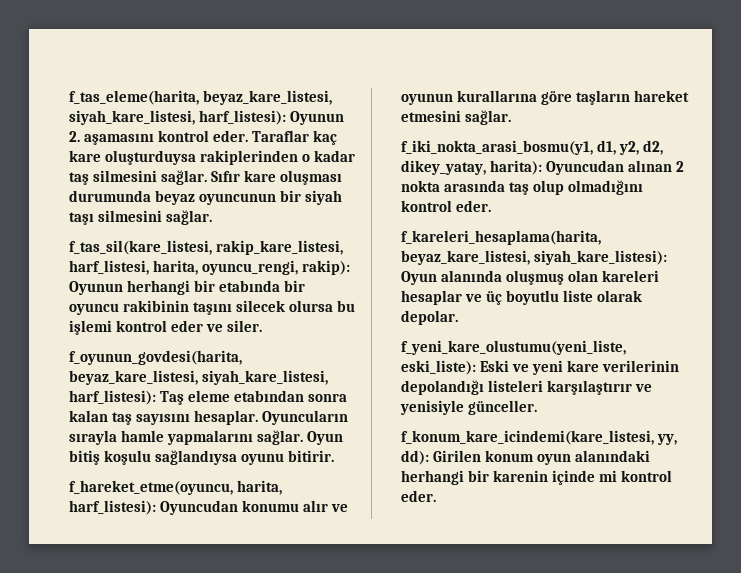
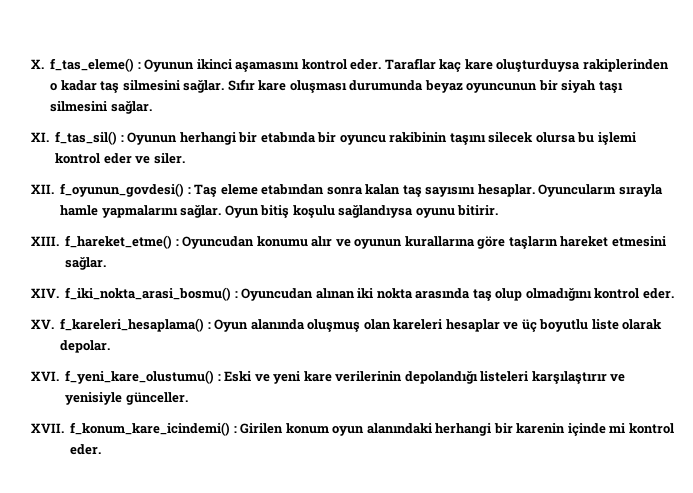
[69,90,333,105] [69,110,345,125] [69,131,81,142] f_tas_eleme(harita, beyaz_kare_listesi, siyah_kare_listesi, harf_listesi): Oyunun 2. -> [30,58,232,72] X. f_tas_eleme() : Oyunun ikinci
[69,240,344,255] [69,260,350,275] f_tas_sil(kare_listesi, rakip_kare_listesi, harf_listesi, harita, oyuncu_rengi, rakip): -> [30,131,124,145] XI. f_tas_sil() :
[69,350,243,365] [69,370,329,385] [69,390,157,405] f_oyunun_govdesi(harita, beyaz_kare_listesi, siyah_kare_listesi, harf_listesi): -> [30,183,191,197] XII. f_oyunun_govdesi() :
[69,480,283,495] [69,500,157,515] f_hareket_etme(oyuncu, harita, harf_listesi): -> [30,235,179,249] XIII. f_hareket_etme() :
[401,140,663,155] [401,160,543,175] f_iki_nokta_arasi_bosmu(y1, d1, y2, d2, dikey_yatay, harita): -> [30,287,238,301] XIV. f_iki_nokta_arasi_bosmu() :
[675,161,684,172] 2 -> [357,288,374,298] iki
[401,230,602,245] [401,250,668,265] f_kareleri_hesaplama(harita, beyaz_kare_listesi, siyah_kare_listesi): -> [30,318,211,332] XV. f_kareleri_hesaplama() :
[401,340,627,355] [401,360,477,375] f_yeni_kare_olustumu(yeni_liste, eski_liste): -> [30,370,221,384] XVI. f_yeni_kare_olustumu() :
[401,430,678,445] [401,450,430,465] f_konum_kare_icindemi(kare_listesi, yy, dd): -> [30,422,237,436] XVII. f_konum_kare_icindemi() :

